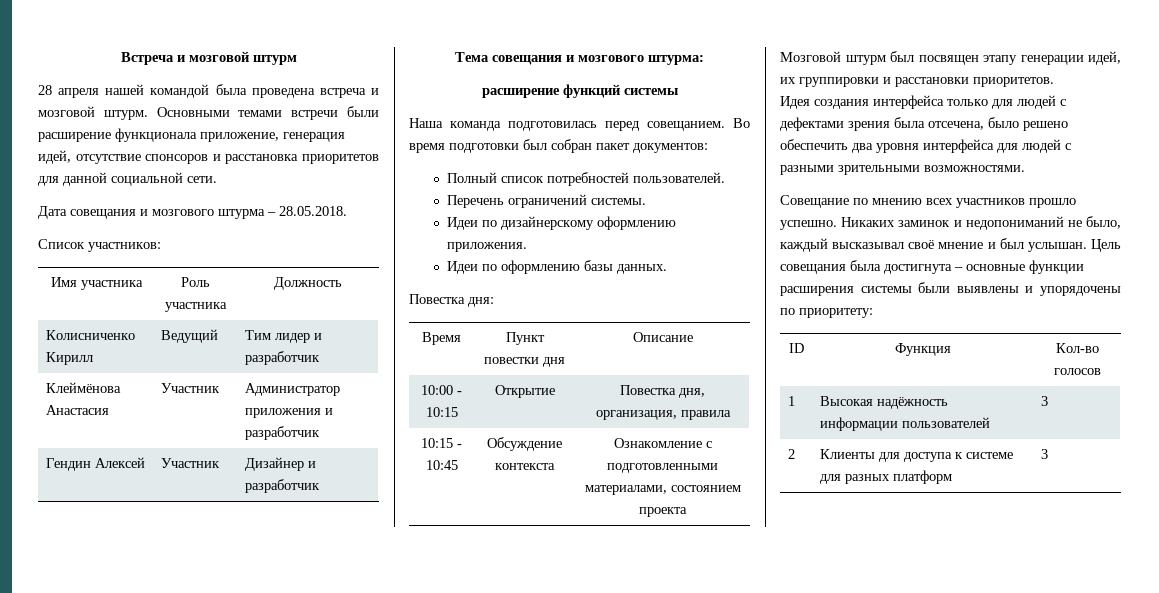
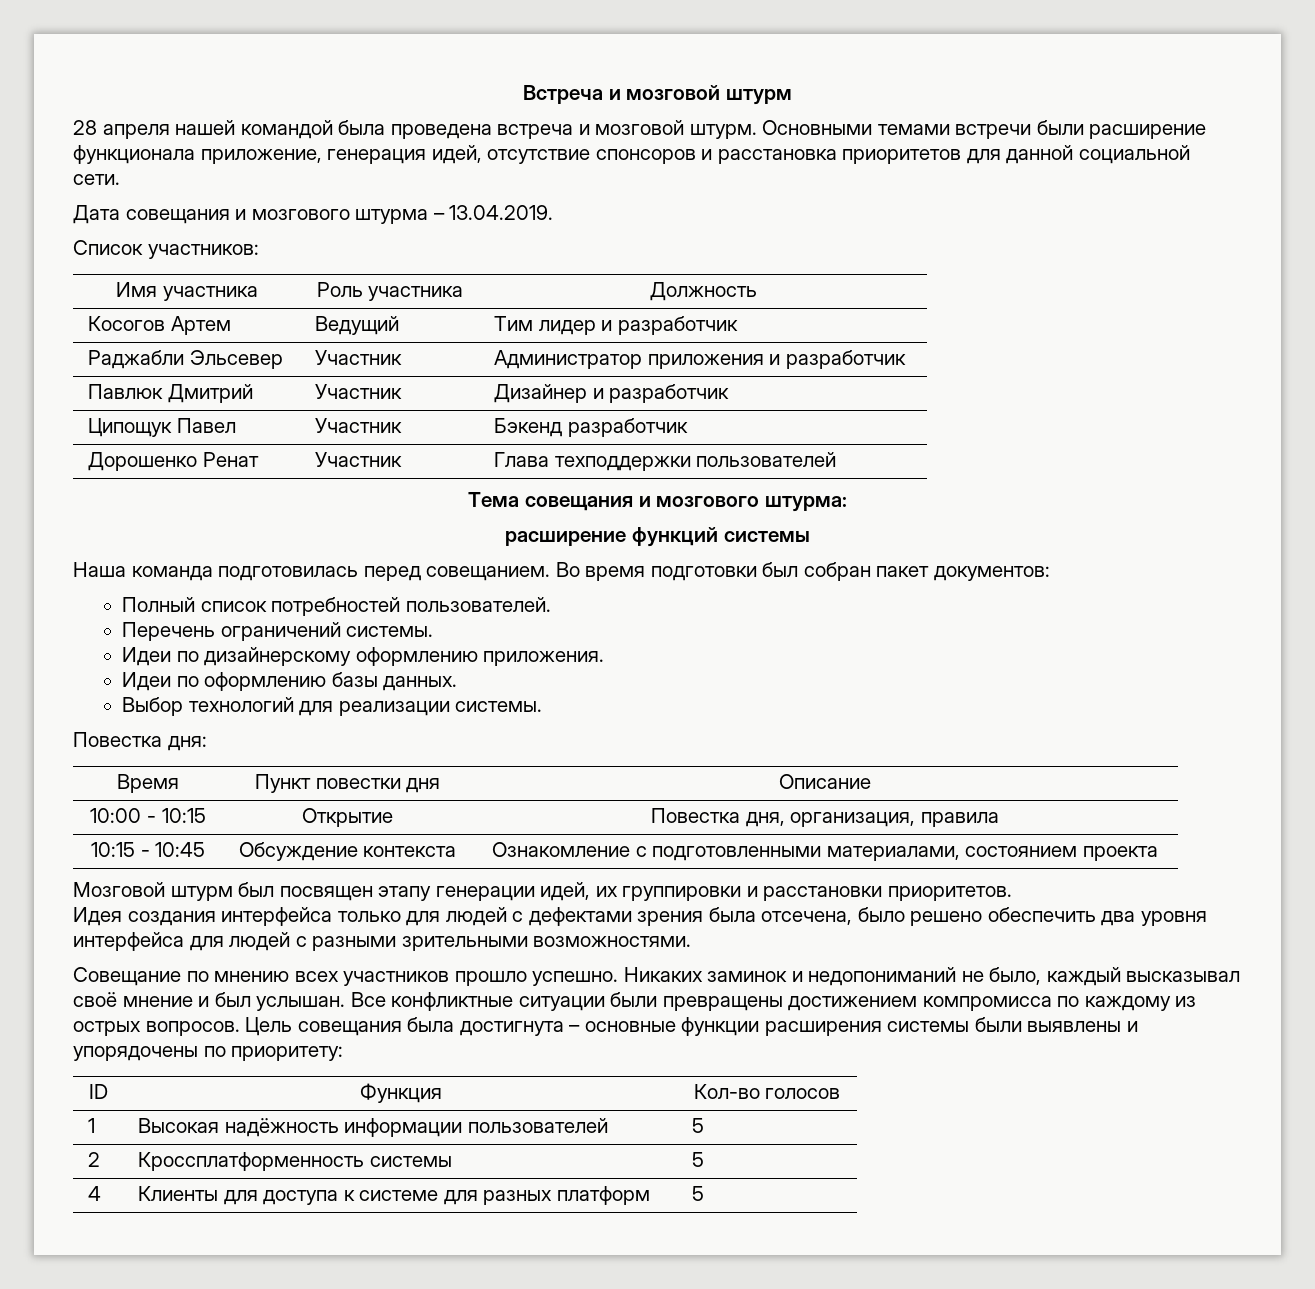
[279,206,347,216] 28.05.2018. -> [449,205,554,220] 13.04.2019.
[46,330,136,340] [46,352,94,365] Колисниченко Кирилл -> [88,316,231,335] Косогов Артем
[46,382,122,393] [46,405,110,415] Клеймёнова Анастасия -> [88,350,283,369] Раджабли Эльсевер
[46,457,146,471] Гендин Алексей -> [88,384,253,403] Павлюк Дмитрий
(321, 486) none -> [88,418,236,437] [315,418,403,433] [494,418,688,437] [88,452,259,471] [315,452,403,467] [494,452,837,471] // Ципощук Павел | Участник | Бэкенд разработчик // Дорошенко Ренат | Участник | Глава техподдержки пользователей
(667, 269) none -> [121,697,543,716] // Выбор технологий для реализации системы.
(1087, 247) none -> [350,992,1197,1011] [73,1021,240,1036] Все конфликтные ситуации были превращены достижением компромисса по каждому из острых вопросов.
[1041,396,1049,406] 3 -> [692,1118,705,1133] 5
(796, 454) none -> [138,1152,452,1171] [692,1152,705,1167] [88,1186,102,1201] | Кроссплатформенность системы | 5 // 4
[1041,449,1049,459] 3 -> [692,1186,705,1201] 5

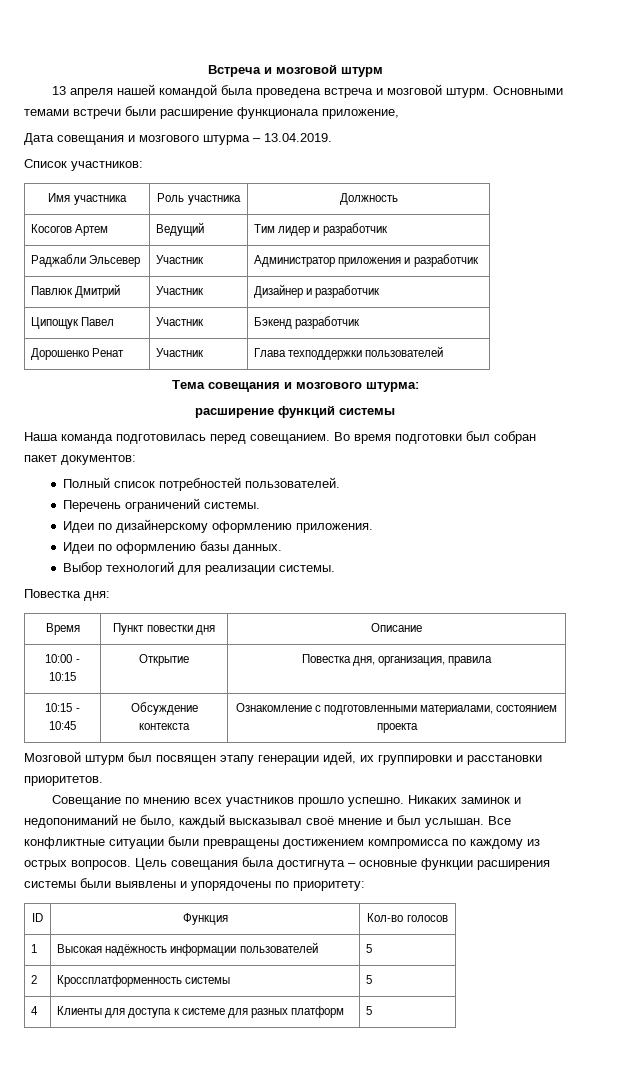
[73,120,97,135] 28 -> [51,86,66,95] 13
[327,145,1190,164] [73,174,120,185] генерация идей, отсутствие спонсоров и расстановка приоритетов для данной социальной сети. -> (399, 114) none
[73,907,1208,926] [73,932,692,951] // Идея создания интерфейса только для людей с дефектами зрения была отсечена, было решено обеспечить два уровня интерфейса для людей с разными зрительными возможностями. -> (103, 781) none

